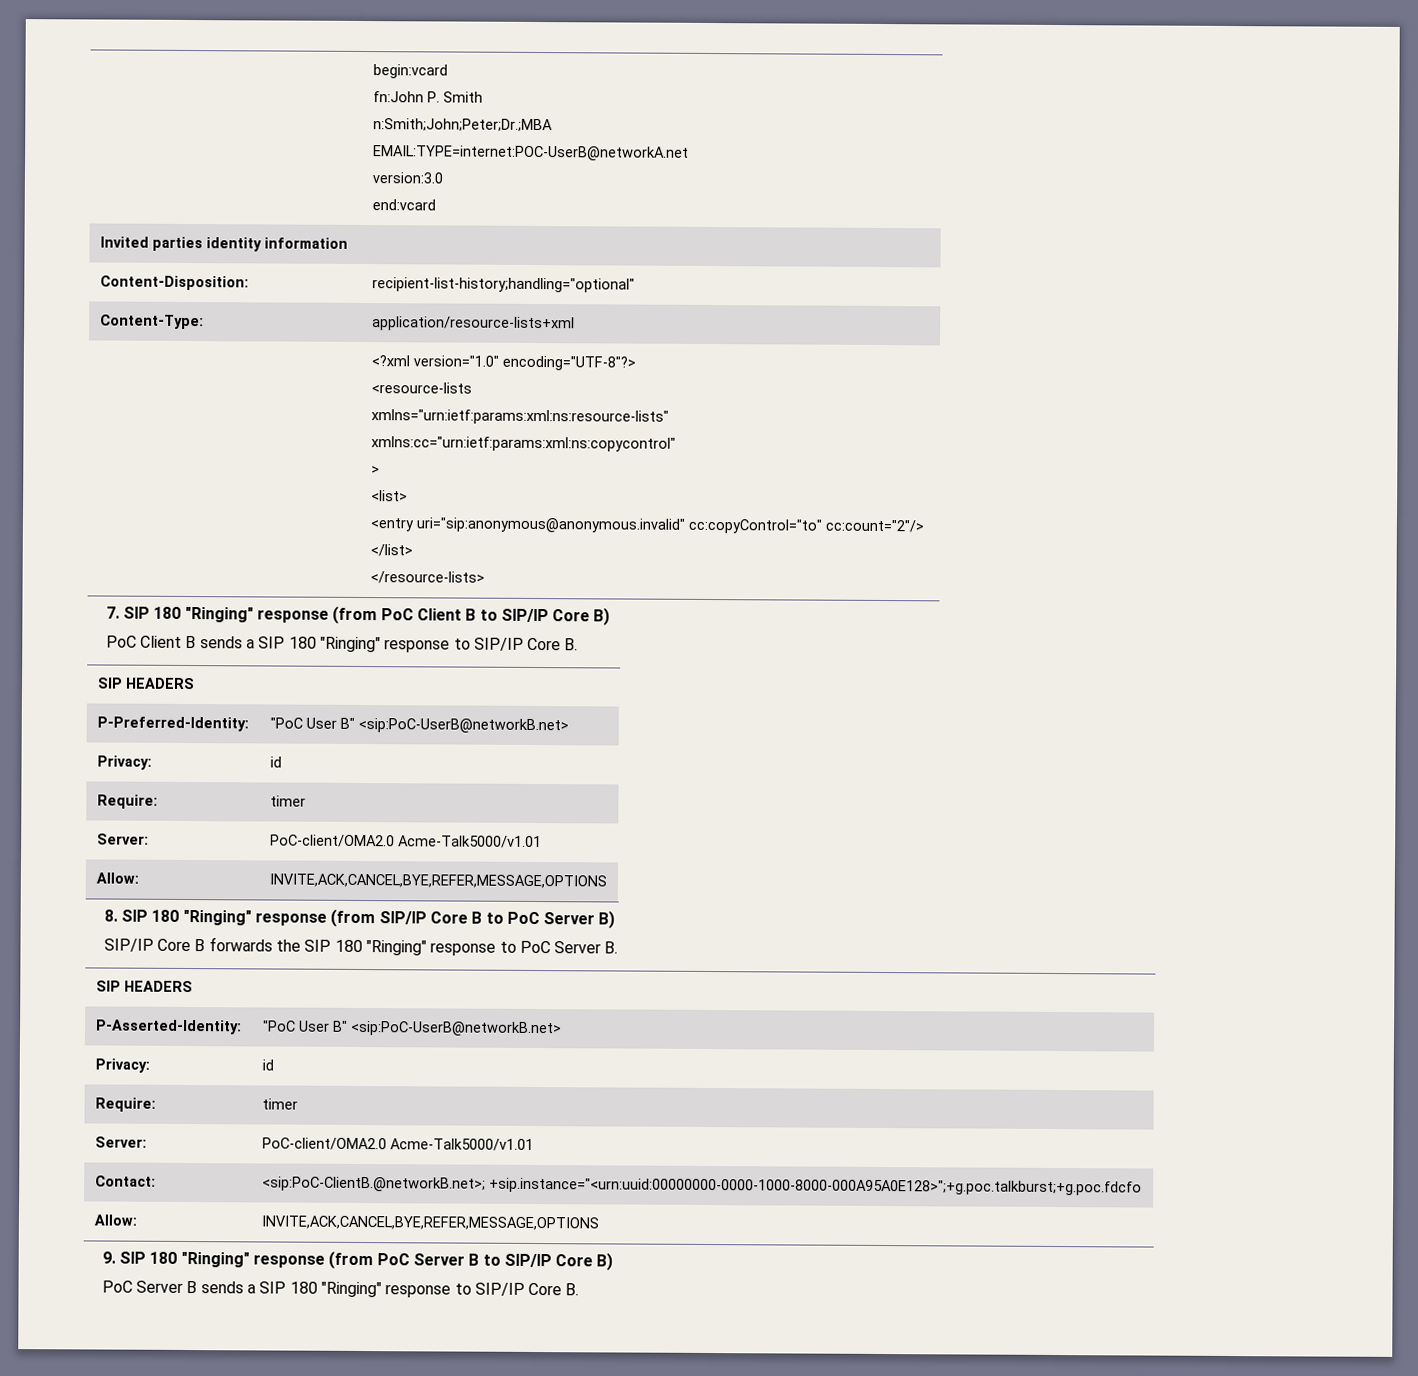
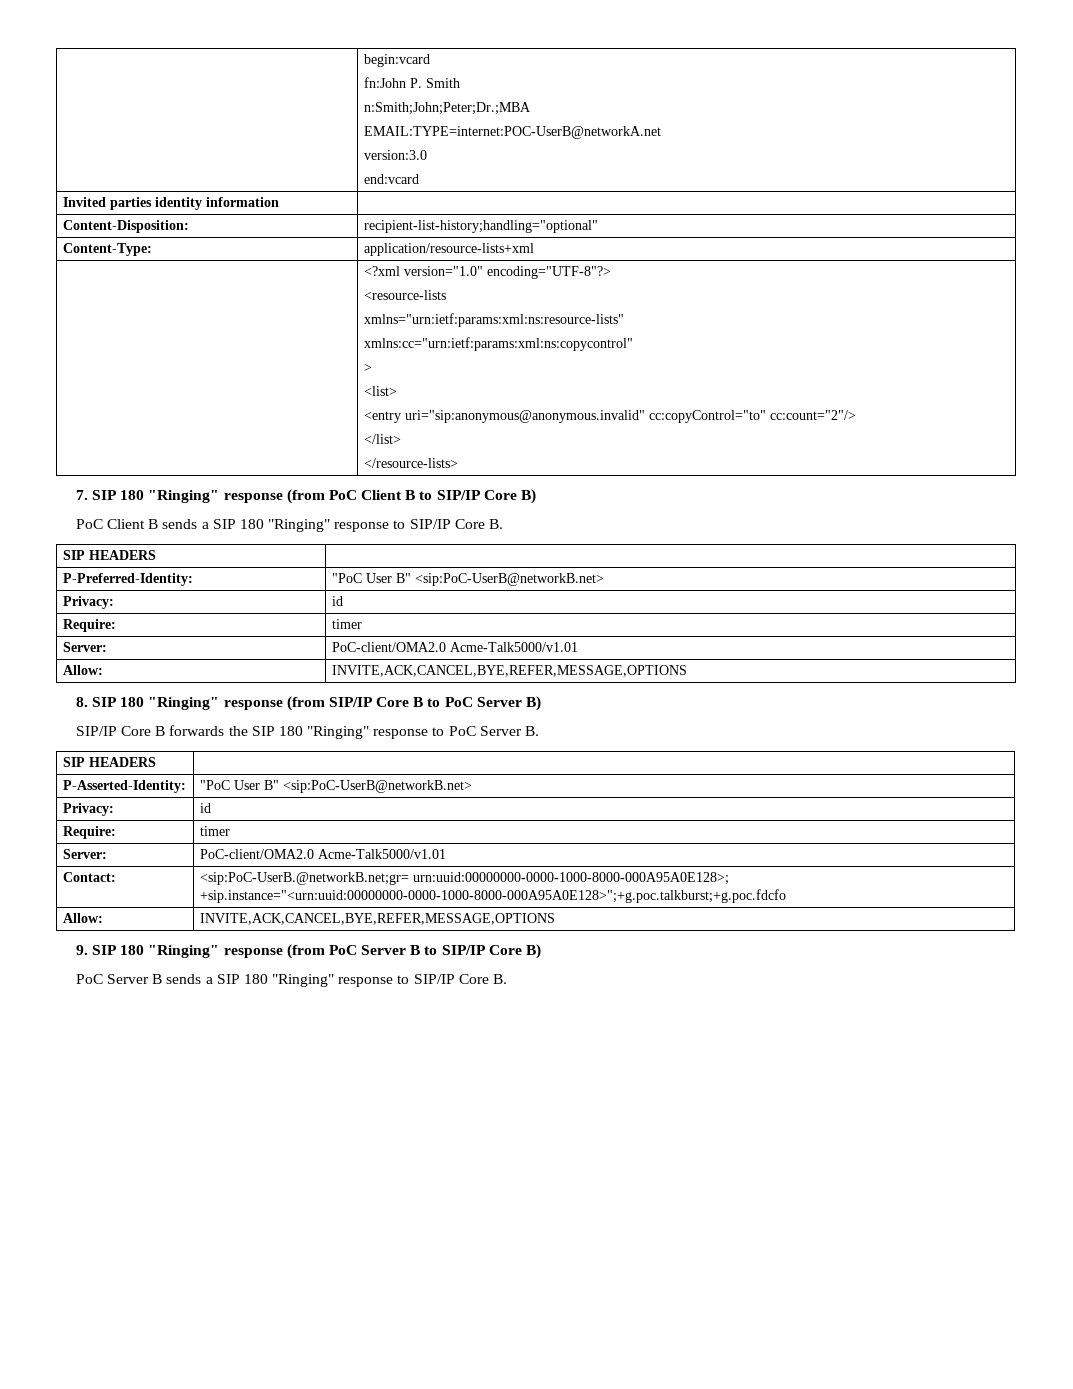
[261,1176,486,1192] <sip:PoC-ClientB.@networkB.net>; -> [199,872,729,885] <sip:PoC-UserB.@networkB.net;gr= urn:uuid:00000000-0000-1000-8000-000A95A0E128>;

